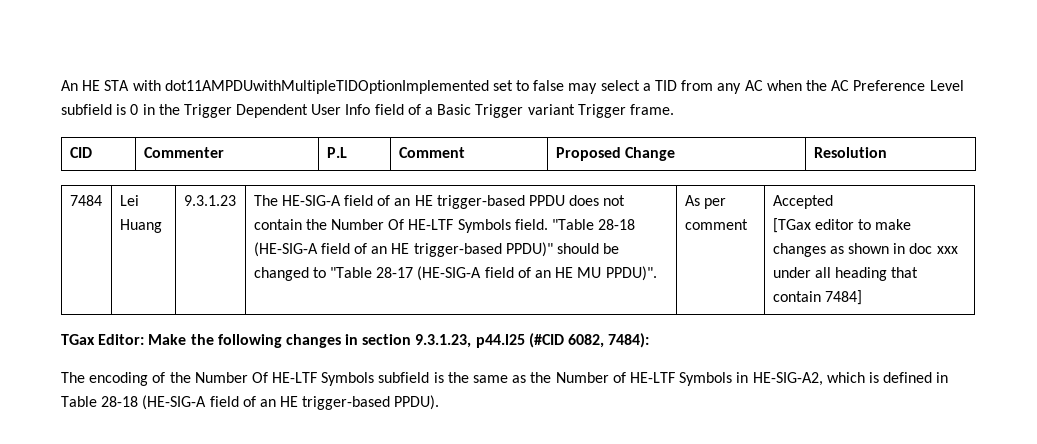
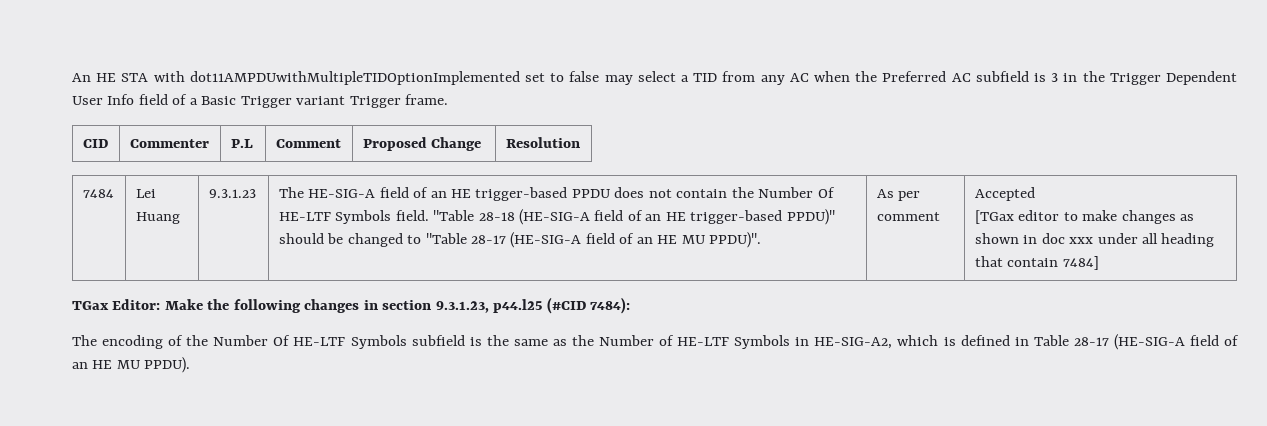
[831,80,964,91] [61,104,139,115] AC Preference Level subfield is 0 -> [882,71,1059,82] Preferred AC subfield is 3
[568,334,605,348] 6082, -> (586, 305) none
[101,395,391,410] 28-18 (HE-SIG-A field of an HE trigger-based -> [1073,334,1239,350] [72,360,140,369] 28-17 (HE-SIG-A field of an HE MU

